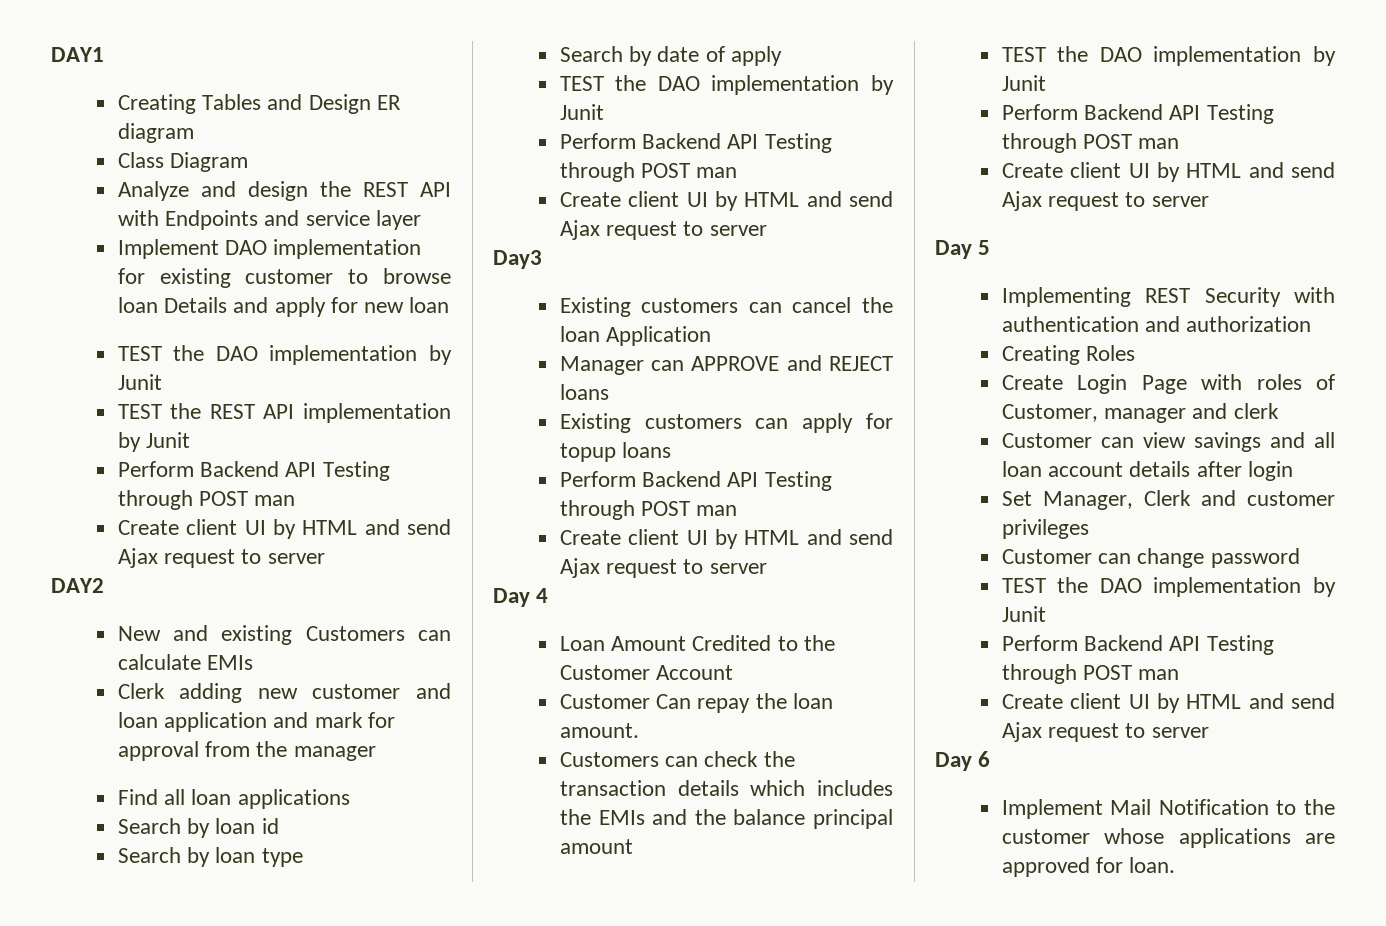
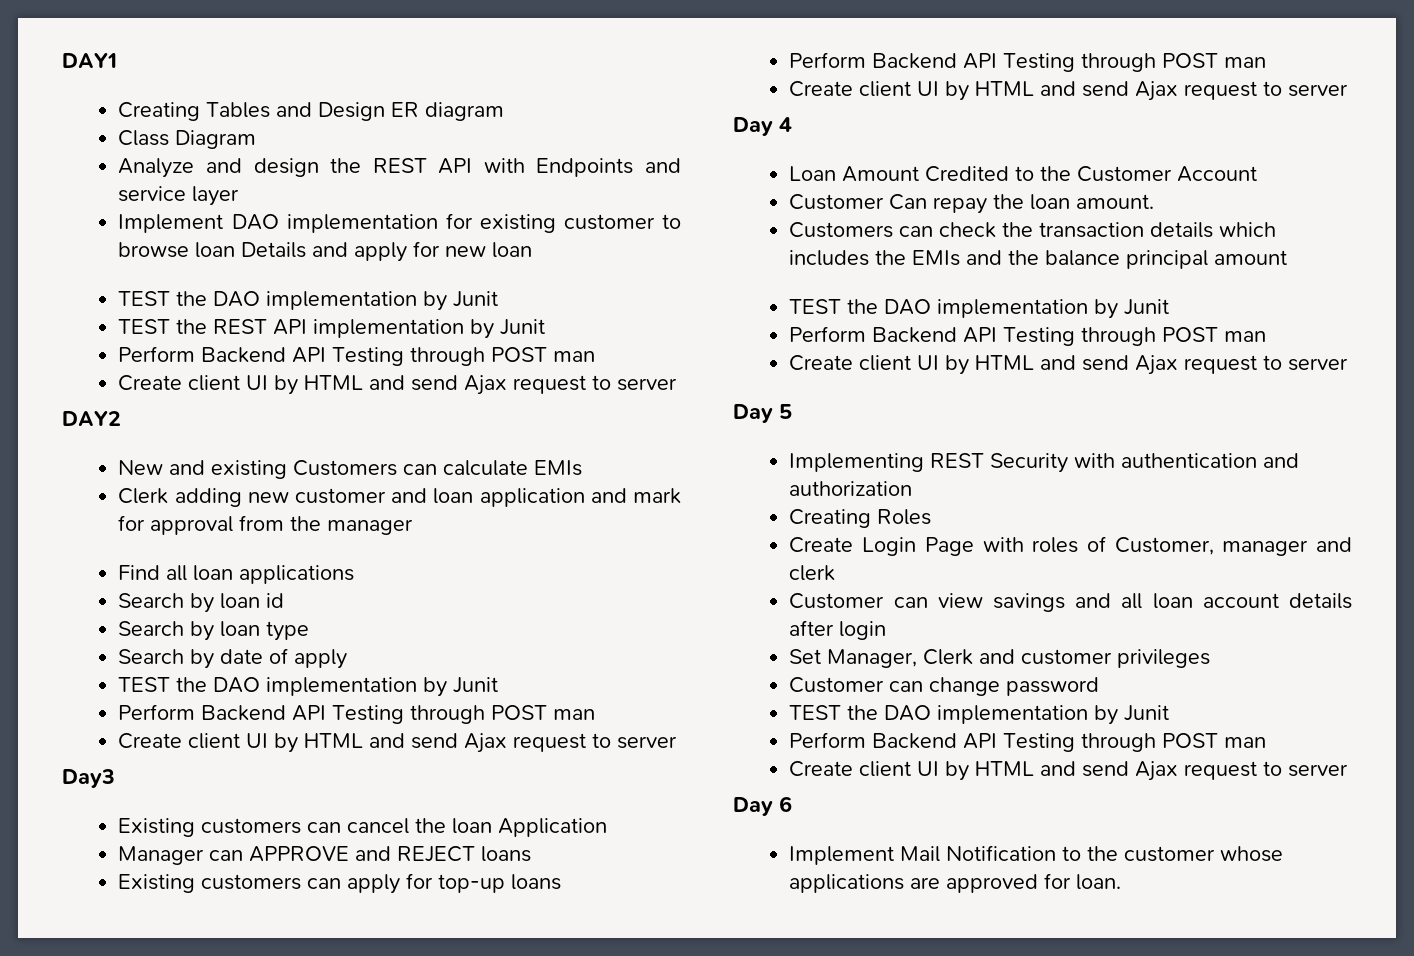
[559,443,616,462] topup -> [438,874,506,893] top-up

